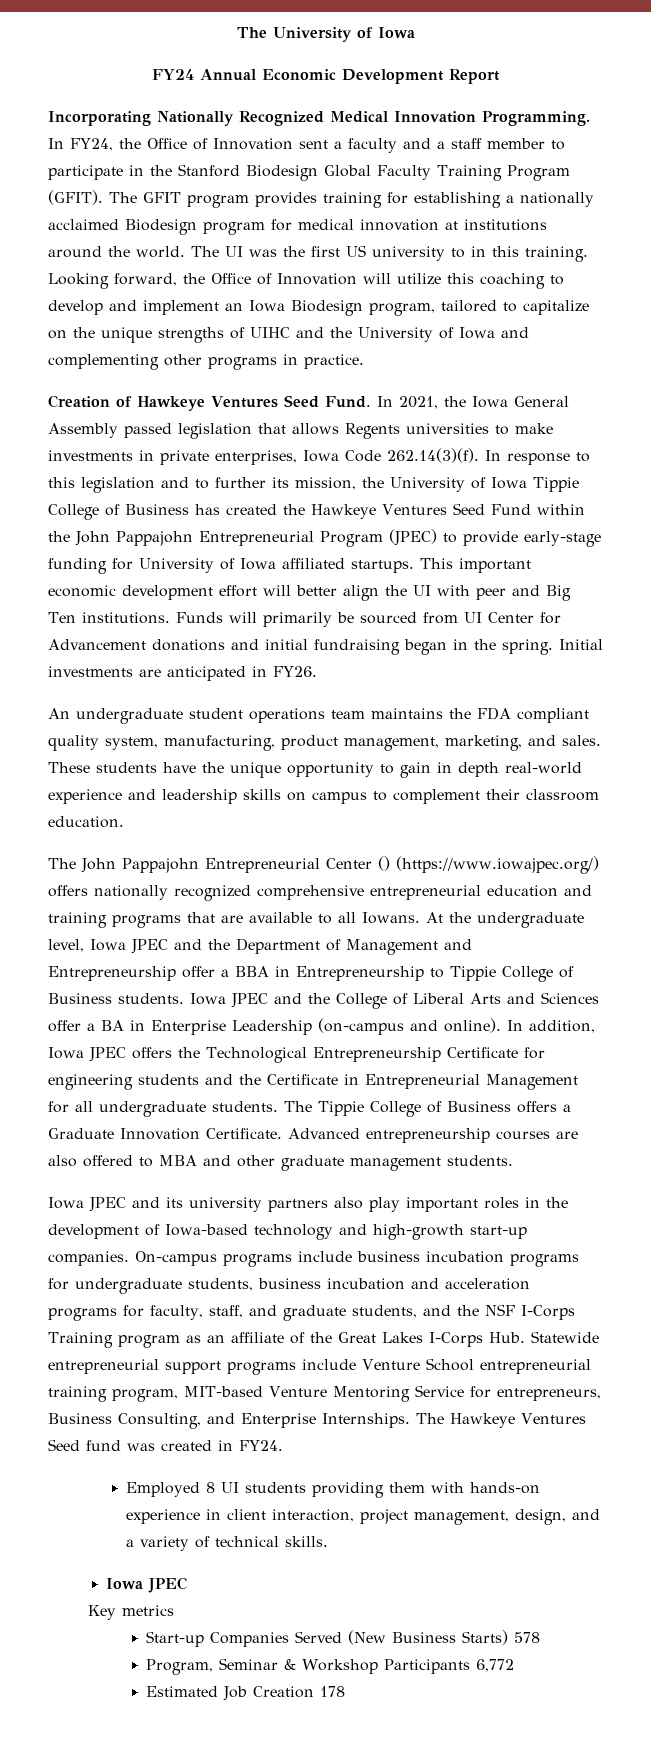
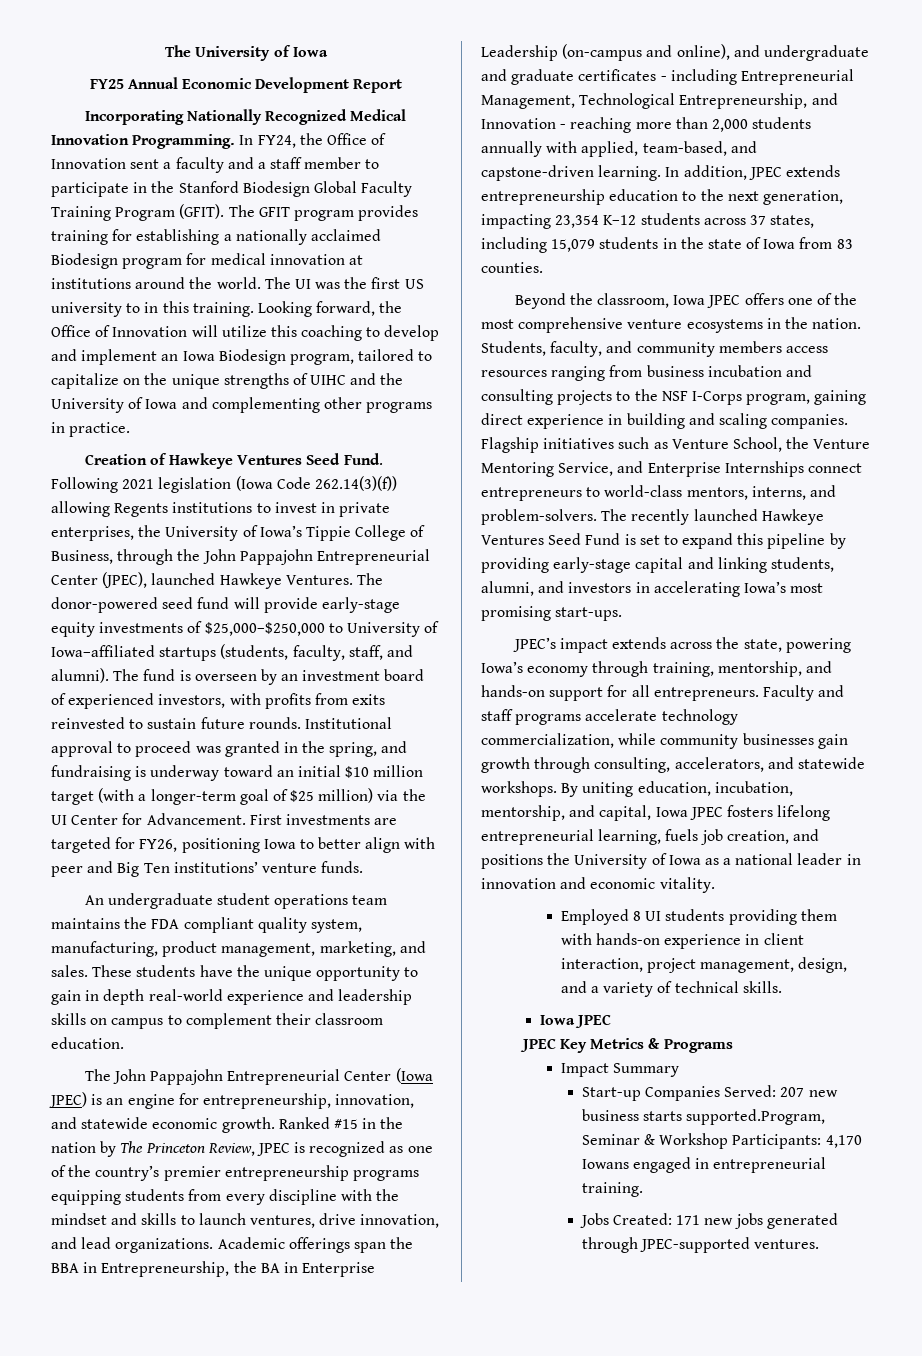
[152,69,194,80] FY24 -> [89,79,124,89] FY25
[376,396,569,409] [48,423,553,439] [48,448,591,465] [48,477,579,493] [48,503,585,520] [48,529,602,547] [48,558,531,574] [48,585,431,601] In 2021, the Iowa General Assembly passed legislation that allows Regents universities to make investments in private enterprises, Iowa Code 262.14(3)(f). In response to this legislation and to further its mission, the University of Iowa Tippie College of Business has created the Hawkeye Ventures Seed Fund within the John Pappajohn Entrepreneurial Program (JPEC) to provide early-stage funding for University of Iowa affiliated startups. This important economic development effort will better align the UI -> [51,476,397,493] [51,501,391,517] [51,525,426,541] [51,549,430,565] [51,572,383,589] [51,597,400,613] [51,621,440,637] [51,644,413,661] [51,668,425,685] [51,693,386,709] [51,717,392,729] [51,741,408,757] [51,765,424,781] [51,788,426,805] [51,813,398,825] [51,837,401,853] Following 2021 legislation (Iowa Code 262.14(3)(f)) allowing Regents institutions to invest in private enterprises, the University of Iowa’s Tippie College of Business, through the John Pappajohn Entrepreneurial Center (JPEC), launched Hawkeye Ventures. The donor‑powered seed fund will provide early‑stage equity investments of $25,000–$250,000 to University of Iowa–affiliated startups (students, faculty, staff, and alumni). The fund is overseen by an investment board of experienced investors, with profits from exits reinvested to sustain future rounds. Institutional approval to proceed was granted in the spring, and fundraising is underway toward an initial $10 million target (with a longer‑term goal of $25 million) via the UI Center for Advancement. First investments are targeted for FY26, positioning Iowa to better align
[81,612,561,627] [48,639,603,655] [48,666,317,681] institutions. Funds will primarily be sourced from UI Center for Advancement donations and initial fundraising began in the spring. Initial investments are anticipated in FY26. -> [173,861,364,873] institutions’ venture funds.
[378,856,599,874] [48,885,592,901] [48,912,584,928] [48,938,472,955] [48,966,574,982] [48,992,599,1009] [48,1020,95,1032] () (https://www.iowajpec.org/) offers nationally recognized comprehensive entrepreneurial education and training programs that are available to all Iowans. At the undergraduate level, Iowa JPEC and the Department of Management and Entrepreneurship offer a BBA in Entrepreneurship to Tippie College of Business students. Iowa JPEC and the College of Liberal Arts and Sciences offer a -> [395,1068,433,1083] [49,1092,415,1109] [51,1117,404,1133] [51,1141,433,1157] [51,1165,419,1181] [51,1189,400,1205] [51,1213,440,1228] [51,1237,414,1253] [51,1261,257,1277] (Iowa JPEC) is an engine for entrepreneurship, innovation, and statewide economic growth. Ranked #15 in the nation by The Princeton Review, JPEC is recognized as one of the country’s premier entrepreneurship programs equipping students from every discipline with the mindset and skills to launch ventures, drive innovation, and lead organizations. Academic offerings span the BBA in Entrepreneurship, the
[444,1018,595,1033] [48,1047,545,1063] [48,1074,578,1090] [48,1101,571,1117] [48,1128,578,1143] [48,1155,513,1171] [48,1197,568,1212] [48,1224,527,1240] [48,1251,579,1267] [48,1278,530,1294] [48,1304,575,1321] [48,1331,599,1348] [48,1358,591,1375] [48,1385,601,1402] [48,1413,586,1429] [48,1439,283,1451] online). In addition, Iowa JPEC offers the Technological Entrepreneurship Certificate for engineering students and the Certificate in Entrepreneurial Management for all undergraduate students. The Tippie College of Business offers a Graduate Innovation Certificate. Advanced entrepreneurship courses are also offered to MBA and other graduate management students. // Iowa JPEC and its university partners also play important roles in the development of Iowa-based technology and high-growth start-up companies. On-campus programs include business incubation programs for undergraduate students, business incubation and acceleration programs for faculty, staff, and graduate students, and the NSF I-Corps Training program as an affiliate of the Great Lakes I-Corps Hub. Statewide entrepreneurial support programs include Venture School entrepreneurial training program, MIT-based Venture Mentoring Service for entrepreneurs, Business Consulting, and Enterprise Internships. The Hawkeye Ventures Seed fund was created in FY24. -> [676,44,869,61] [481,69,854,85] [481,93,838,109] [481,117,812,133] [481,141,757,157] [481,165,840,181] [481,189,843,205] [481,213,815,229] [481,237,853,253] [481,262,543,273] [514,293,858,309] [481,317,862,333] [481,341,828,357] [481,365,812,381] [481,389,867,405] [481,413,849,429] [481,437,871,453] [481,461,862,477] [481,485,836,501] [481,509,824,525] [481,533,846,549] [481,557,834,573] [481,581,824,597] [481,606,623,621] [512,637,851,653] [481,661,832,677] [481,685,845,701] [481,709,738,725] [481,733,848,749] [481,757,865,773] [481,781,793,797] [481,805,831,821] [481,829,819,845] [481,853,861,869] [481,877,715,893] online), and undergraduate and graduate certificates - including Entrepreneurial Management, Technological Entrepreneurship, and Innovation - reaching more than 2,000 students annually with applied, team-based, and capstone-driven learning. In addition, JPEC extends entrepreneurship education to the next generation, impacting 23,354 K–12 students across 37 states, including 15,079 students in the state of Iowa from 83 counties. // Beyond the classroom, Iowa JPEC offers one of the most comprehensive venture ecosystems in the nation. Students, faculty, and community members access resources ranging from business incubation and consulting projects to the NSF I-Corps program, gaining direct experience in building and scaling companies. Flagship initiatives such as Venture School, the Venture Mentoring Service, and Enterprise Internships connect entrepreneurs to world-class mentors, interns, and problem-solvers. The recently launched Hawkeye Ventures Seed Fund is set to expand this pipeline by providing early-stage capital and linking students, alumni, and investors in accelerating Iowa’s most promising start-ups. // JPEC’s impact extends across the state, powering Iowa’s economy through training, mentorship, and hands-on support for all entrepreneurs. Faculty and staff programs accelerate technology commercialization, while community businesses gain growth through consulting, accelerators, and statewide workshops. By uniting education, incubation, mentorship, and capital, Iowa JPEC fosters lifelong entrepreneurial learning, fuels job creation, and positions the University of Iowa as a national leader in innovation and economic vitality.
[88,1605,175,1620] [146,1630,541,1647] [146,1658,515,1675] [146,1686,346,1701] Key metrics // Start-up Companies Served (New Business Starts) 578 // Program, Seminar & Workshop Participants 6,772 // Estimated Job Creation 178 -> [519,1038,733,1053] [560,1063,680,1077] [581,1085,838,1101] [581,1109,826,1125] [581,1133,862,1149] [581,1157,827,1173] [581,1182,643,1197] [579,1213,838,1229] [581,1237,820,1253] JPEC Key Metrics & Programs // Impact Summary // Start-up Companies Served: 207 new business starts supported.Program, Seminar & Workshop Participants: 4,170 Iowans engaged in entrepreneurial training. // Jobs Created: 171 new jobs generated through JPEC-supported ventures.

